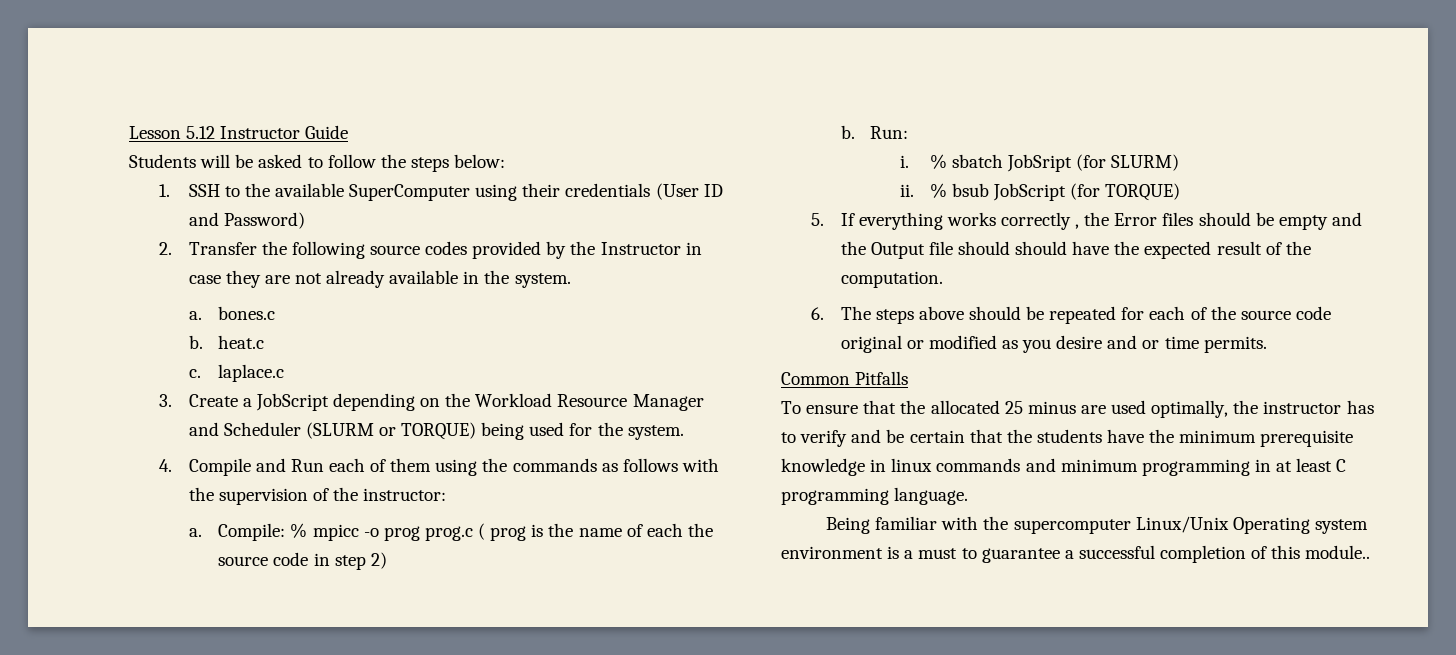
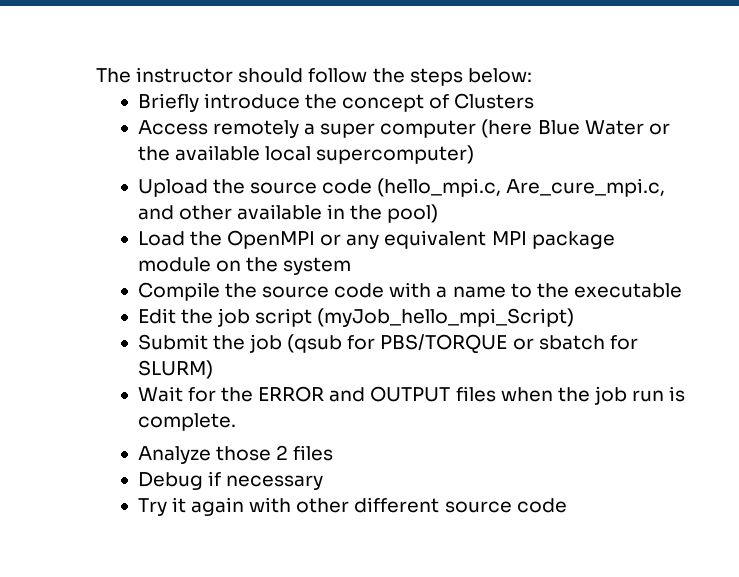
[129,125,349,139] [129,154,506,172] [158,183,723,201] [188,212,305,229] [158,241,702,259] [188,270,571,288] [188,306,276,320] [188,335,265,349] [188,364,285,382] [158,393,704,411] [188,422,684,440] [158,458,719,476] [188,487,447,505] [188,523,713,541] [218,552,387,570] [840,125,909,139] [900,154,1180,172] [900,183,1181,201] [810,212,1362,230] [840,241,1311,259] [840,271,943,288] [810,306,1331,324] [840,335,1267,353] [781,371,909,385] [781,400,1374,418] [781,429,1354,447] [781,458,1347,476] [781,487,969,505] [825,516,1368,534] [781,545,1371,563] Lesson 5.12 Instructor Guide // Students will be asked to follow the steps below: // 1. SSH to the available SuperComputer using their credentials (User ID and Password) // 2. Transfer the following source codes provided by the Instructor in case they are not already available in the system. // a. bones.c // b. heat.c // c. laplace.c // 3. Create a JobScript depending on the Workload Resource Manager and Scheduler (SLURM or TORQUE) being used for the system. // 4. Compile and Run each of them using the commands as follows with the supervision of the instructor: // a. Compile: % mpicc -o prog prog.c ( prog is the name of each the source code in step 2) // b. Run: // i. % sbatch JobSript (for SLURM) // ii. % bsub JobScript (for TORQUE) // 5. If everything works correctly , the Error files should be empty and the Output file should should have the expected result of the computation. // 6. The steps above should be repeated for each of the source code original or modified as you desire and or time permits. // Common Pitfalls // To ensure that the allocated 25 minus are used optimally, the instructor has to verify and be certain that the students have the minimum prerequisite knowledge in linux commands and minimum programming in at least C programming language. // Being familiar with the supercomputer Linux/Unix Operating system environment is a must to guarantee a successful completion of this module.. -> [96,67,532,86] [137,93,535,112] [137,119,670,138] [137,145,475,164] [137,178,666,197] [137,204,439,223] [137,230,615,249] [137,257,352,275] [137,282,682,301] [137,308,575,327] [137,334,638,354] [137,360,213,379] [137,386,686,405] [137,413,236,431] [137,445,334,464] [137,471,324,490] [137,497,567,516] The instructor should follow the steps below: // Briefly introduce the concept of Clusters // Access remotely a super computer (here Blue Water or the available local supercomputer) // Upload the source code (hello_mpi.c, Are_cure_mpi.c, and other available in the pool) // Load the OpenMPI or any equivalent MPI package module on the system // Compile the source code with a name to the executable // Edit the job script (myJob_hello_mpi_Script) // Submit the job (qsub for PBS/TORQUE or sbatch for SLURM) // Wait for the ERROR and OUTPUT files when the job run is complete. // Analyze those 2 files // Debug if necessary // Try it again with other different source code

